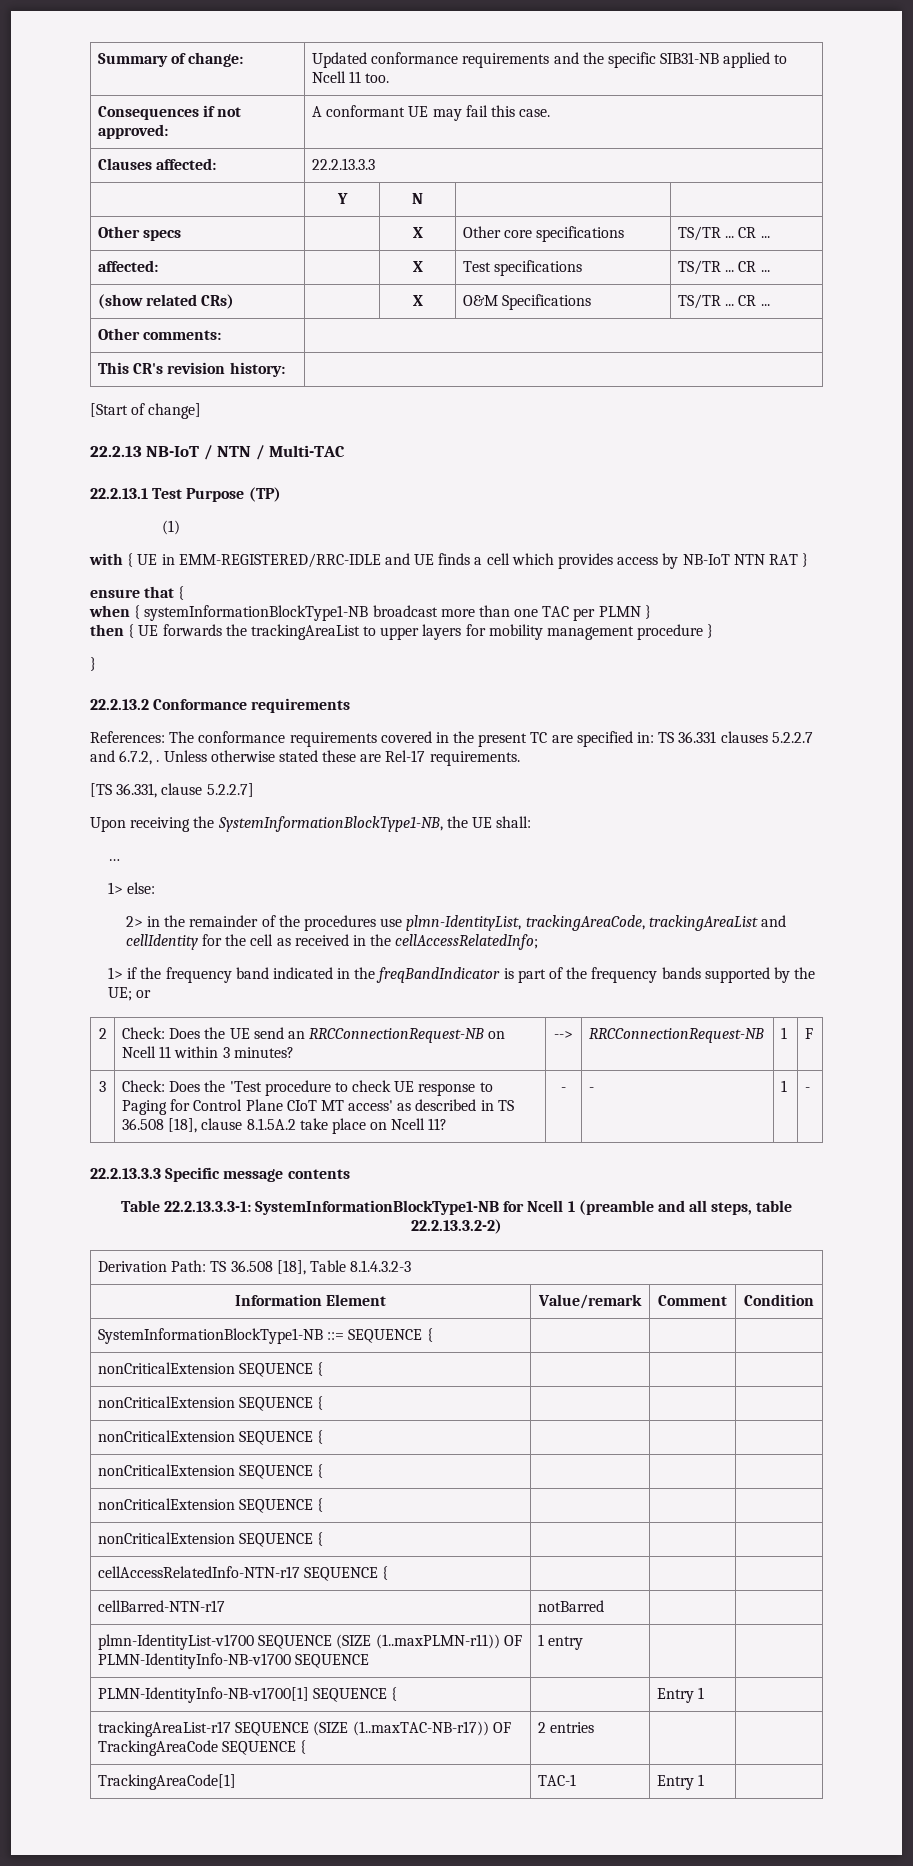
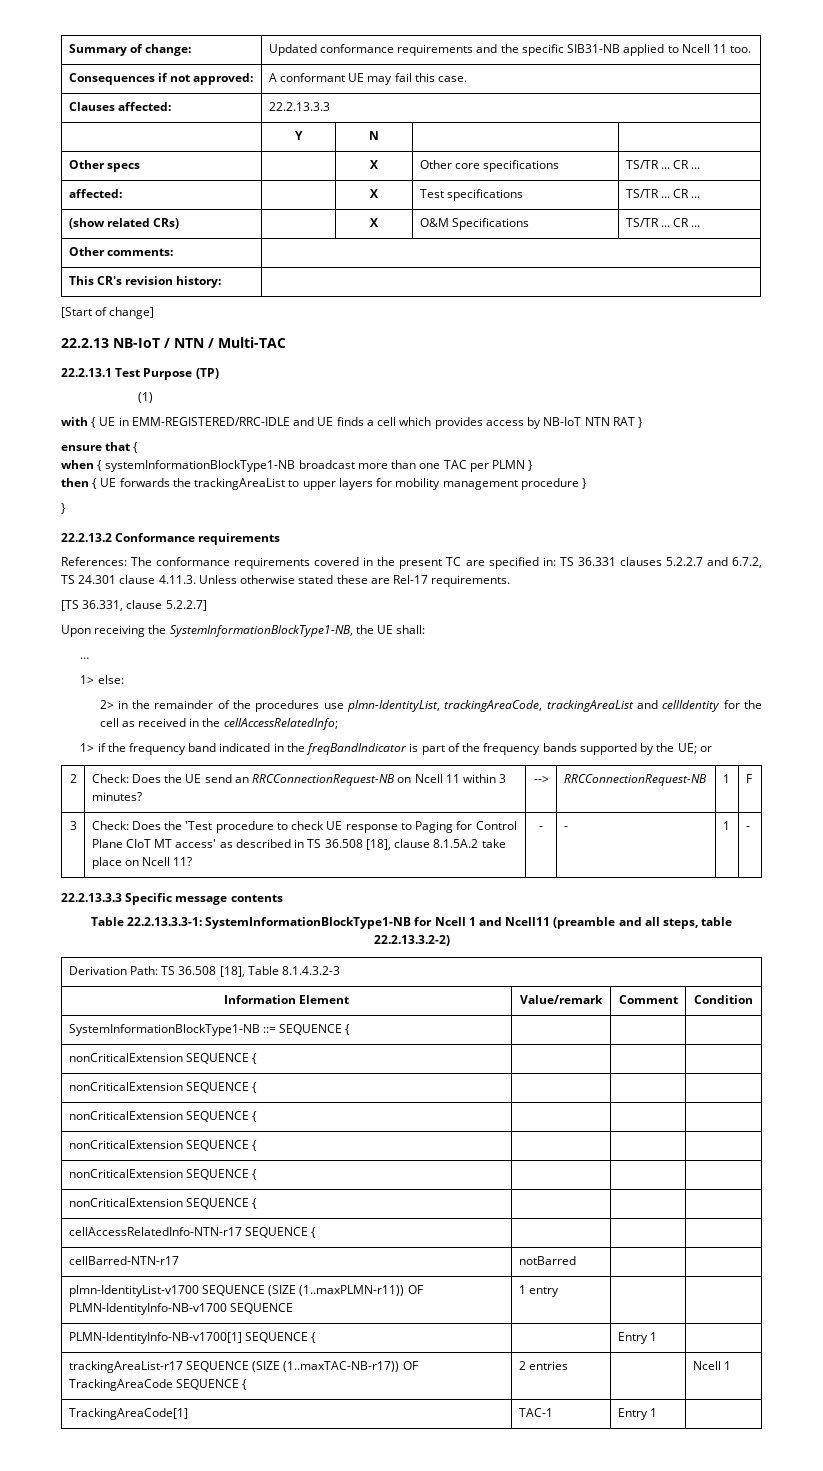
[156,760,160,762] . -> [61,575,196,584] TS 24.301 clause 4.11.3.
(575, 1206) none -> [479,917,551,926] and Ncell11
(595, 1727) none -> [692,1361,731,1370] Ncell 1

